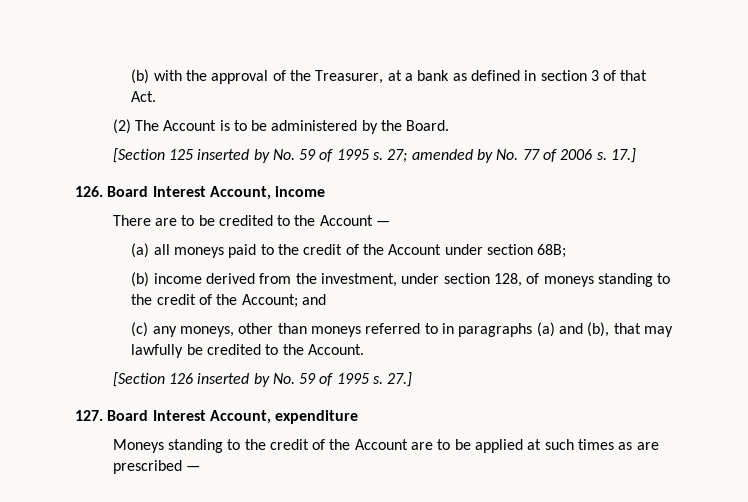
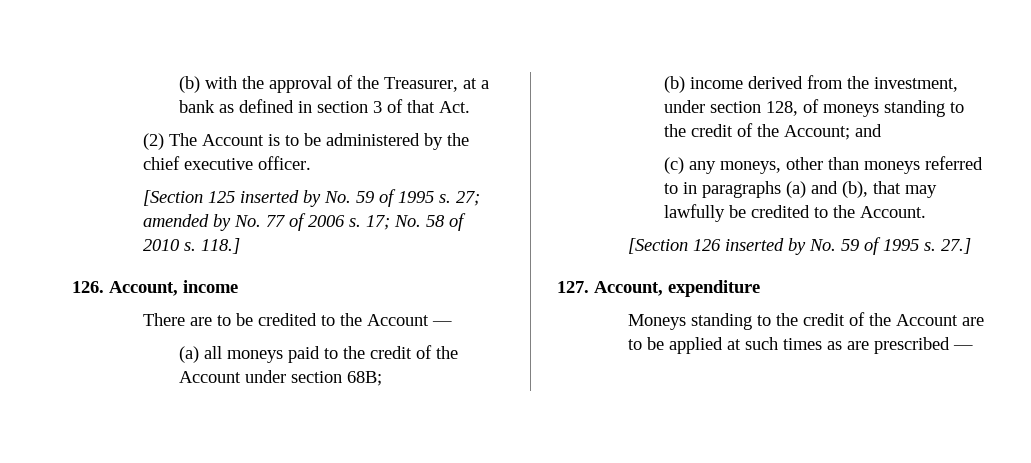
[406,120,450,131] Board. -> [143,156,312,170] chief executive officer.
[611,148,637,163] 17.] -> [366,213,467,231] [143,238,241,254] 17; No. 58 of 2010 s. 118.]
[107,186,206,197] Board Interest -> (104, 287) none
[107,410,206,421] Board Interest -> (589, 287) none

